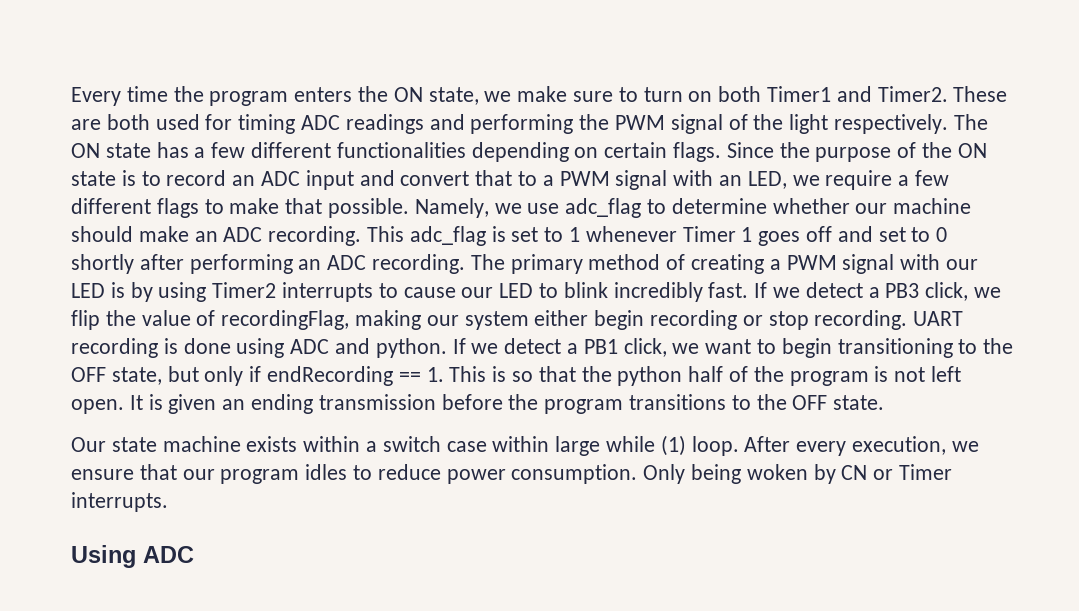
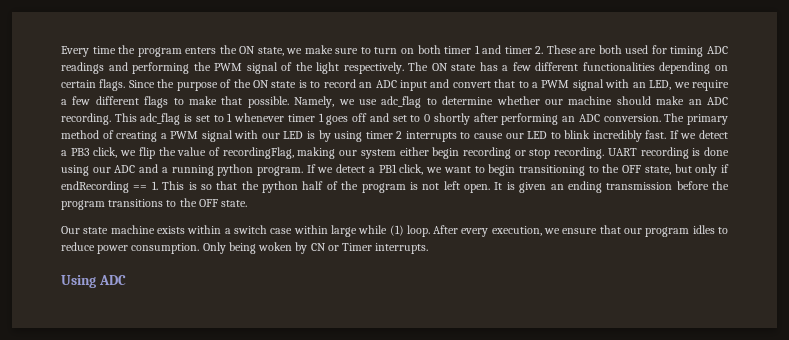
[767,86,948,102] Timer1 and Timer2. -> [444,45,544,54] timer 1 and timer 2.
[682,226,736,242] Timer -> [287,114,315,122] timer
[372,254,466,274] recording. -> [603,114,661,122] conversion.
[212,282,277,298] Timer2 -> [365,131,403,139] timer 2
(285, 348) none -> [92,167,111,173] our
[375,338,447,358] python. -> [161,164,304,176] a running python program.

